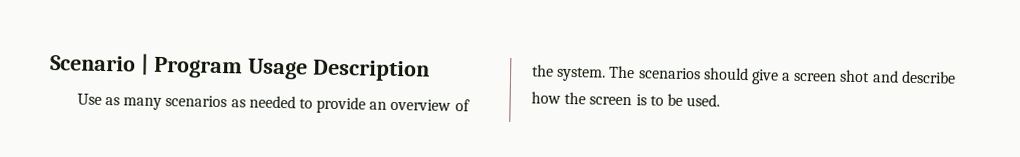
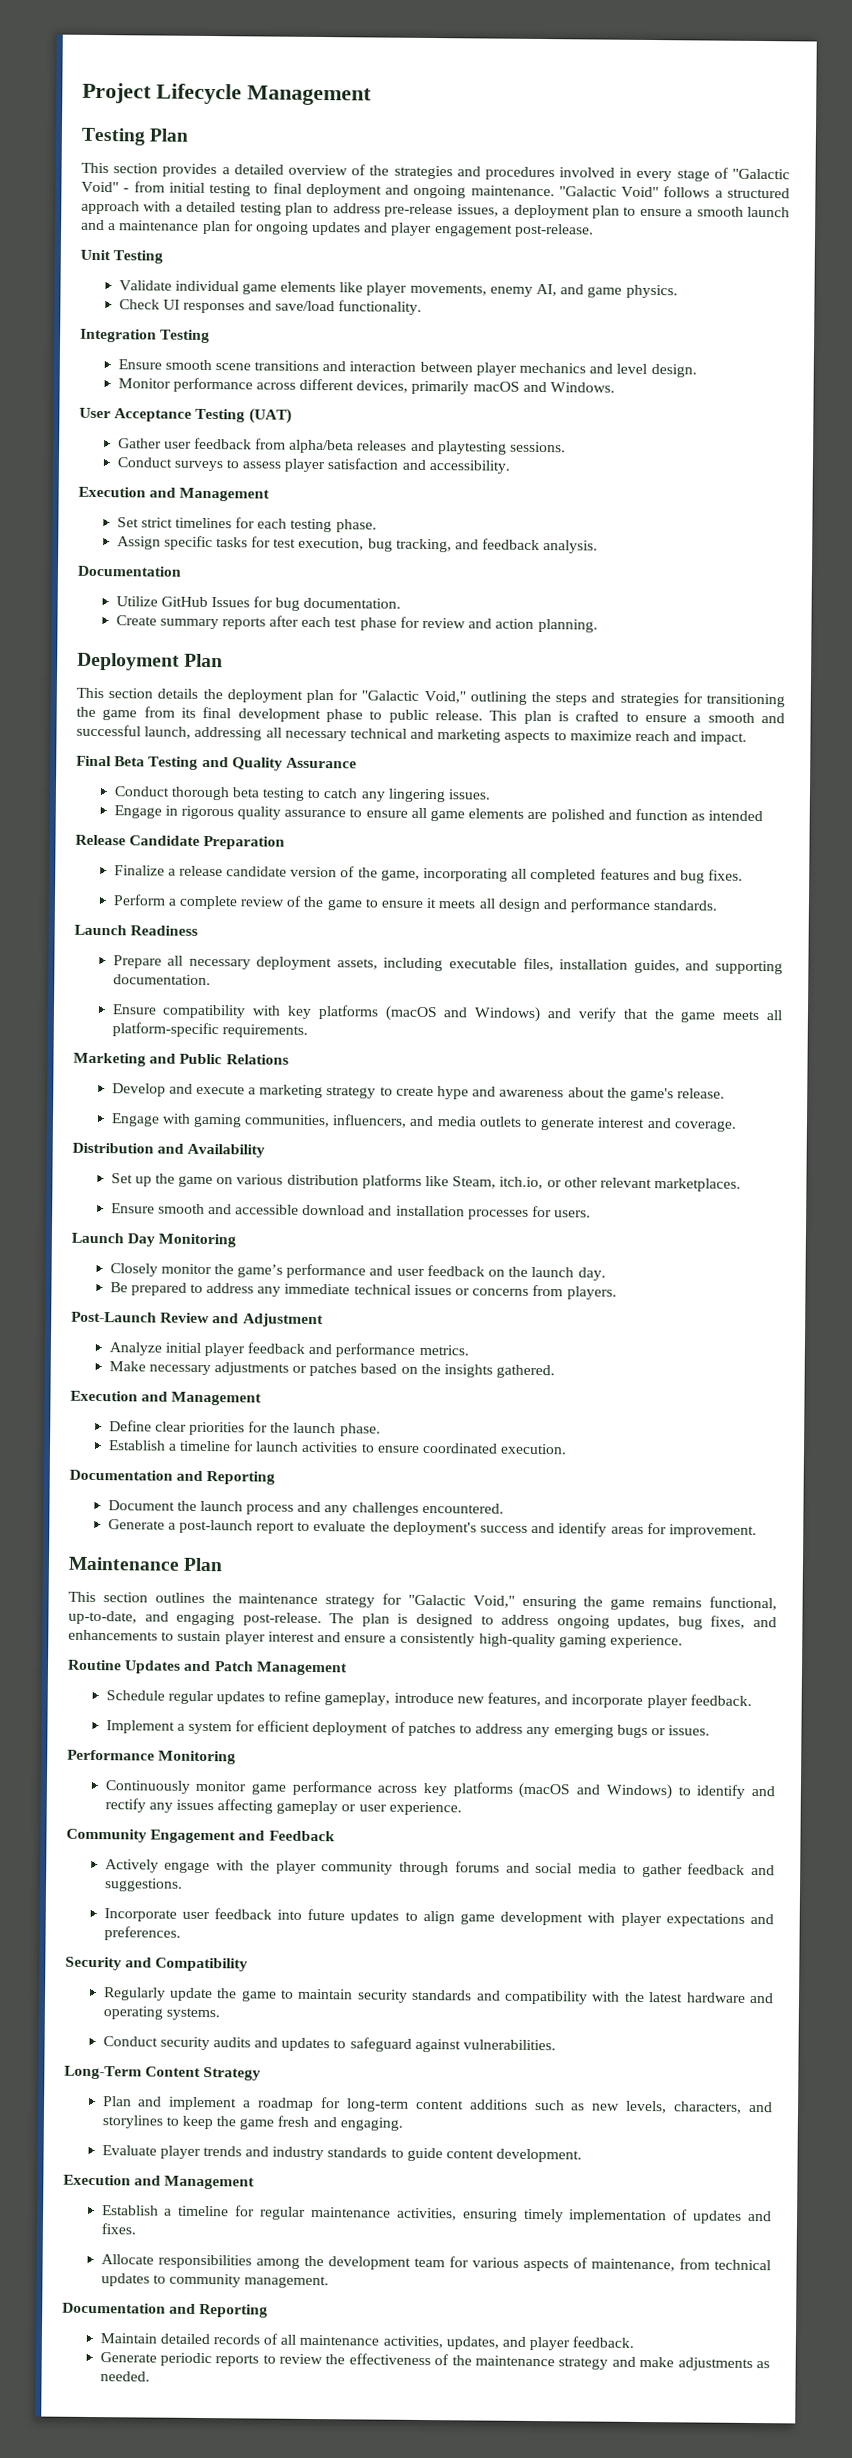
[50,53,430,82] [76,93,470,114] [532,64,956,85] [531,91,721,107] Scenario | Program Usage Description // Use as many scenarios as needed to provide an overview of the system. The scenarios should give a screen shot and describe how the screen is to be used. -> [82,82,372,106] [81,127,189,146] [81,162,790,182] [81,181,790,199] [81,200,790,219] [81,219,594,238] [80,249,164,264] [118,280,678,299] [118,299,423,315] [80,328,211,344] [117,359,697,378] [117,377,616,395] [79,407,292,424] [117,437,567,455] [116,457,510,474] [78,486,271,502] [116,517,377,533] [116,535,599,554] [77,565,182,577] [115,596,402,611] [115,615,598,633] [77,652,224,671] [76,687,785,708] [76,706,786,725] [76,724,748,745] [76,755,357,771] [113,786,491,803] [113,805,764,823] [75,834,286,850] [113,865,744,884] [112,894,718,914] [74,924,199,936] [112,955,783,975] [112,974,211,986] [111,1004,784,1023] [111,1022,308,1038] [73,1052,289,1067] [111,1083,726,1102] [110,1113,736,1132] [72,1142,266,1158] [110,1173,742,1192] [110,1203,592,1220] [71,1232,237,1248] [109,1263,606,1281] [109,1282,617,1300] [71,1311,324,1328] [108,1342,469,1358] [108,1361,556,1379] [70,1390,263,1406] [108,1420,381,1437] [107,1440,568,1455] [69,1469,276,1485] [107,1500,504,1516] [107,1519,757,1539] [68,1556,224,1572] [68,1591,777,1611] [68,1610,777,1630] [68,1629,684,1649] [67,1659,348,1676] [105,1690,752,1709] [105,1720,711,1739] [67,1749,237,1765] [104,1780,775,1800] [104,1798,462,1816] [66,1828,335,1844] [104,1859,776,1878] [103,1878,183,1892] [103,1908,774,1927] [103,1926,181,1941] [65,1956,249,1972] [102,1987,775,2005] [102,2006,220,2021] [102,2036,557,2053] [64,2065,262,2081] [102,2096,774,2114] [101,2115,403,2131] [101,2145,583,2163] [63,2174,256,2190] [101,2205,772,2224] [100,2223,136,2235] [100,2254,772,2272] [100,2273,330,2289] [62,2302,269,2318] [99,2333,635,2351] [99,2352,771,2372] [99,2371,150,2382] Project Lifecycle Management // Testing Plan // This section provides a detailed overview of the strategies and procedures involved in every stage of "Galactic Void" - from initial testing to final deployment and ongoing maintenance. "Galactic Void" follows a structured approach with a detailed testing plan to address pre-release issues, a deployment plan to ensure a smooth launch and a maintenance plan for ongoing updates and player engagement post-release. // Unit Testing // Validate individual game elements like player movements, enemy AI, and game physics. // Check UI responses and save/load functionality. // Integration Testing // Ensure smooth scene transitions and interaction between player mechanics and level design. // Monitor performance across different devices, primarily macOS and Windows. // User Acceptance Testing (UAT) // Gather user feedback from alpha/beta releases and playtesting sessions. // Conduct surveys to assess player satisfaction and accessibility. // Execution and Management // Set strict timelines for each testing phase. // Assign specific tasks for test execution, bug tracking, and feedback analysis. // Documentation // Utilize GitHub Issues for bug documentation. // Create summary reports after each test phase for review and action planning. // Deployment Plan // This section details the deployment plan for "Galactic Void," outlining the steps and strategies for transitioning the game from its final development phase to public release. This plan is crafted to ensure a smooth and successful launch, addressing all necessary technical and marketing aspects to maximize reach and impact. // Final Beta Testing and Quality Assurance // Conduct thorough beta testing to catch any lingering issues. // Engage in rigorous quality assurance to ensure all game elements are polished and function as intended // Release Candidate Preparation // Finalize a release candidate version of the game, incorporating all completed features and bug fixes. // Perform a complete review of the game to ensure it meets all design and performance standards. // Launch Readiness // Prepare all necessary deployment assets, including executable files, installation guides, and supporting documentation. // Ensure compatibility with key platforms (macOS and Windows) and verify that the game meets all platform-specific requirements. // Marketing and Public Relations // Develop and execute a marketing strategy to create hype and awareness about the game's release. // Engage with gaming communities, influencers, and media outlets to generate interest and coverage. // Distribution and Availability // Set up the game on various distribution platforms like Steam, itch.io, or other relevant marketplaces. // Ensure smooth and accessible download and installation processes for users. // Launch Day Monitoring // Closely monitor the game’s performance and user feedback on the launch day. // Be prepared to address any immediate technical issues or concerns from players. // Post-Launch Review and Adjustment // Analyze initial player feedback and performance metrics. // Make necessary adjustments or patches based on the insights gathered. // Execution and Management // Define clear priorities for the launch phase. // Establish a timeline for launch activities to ensure coordinated execution. // Documentation and Reporting // Document the launch process and any challenges encountered. // Generate a post-launch report to evaluate the deployment's success and identify areas for improvement. // Maintenance Plan // This section outlines the maintenance strategy for "Galactic Void," ensuring the game remains functional, up-to-date, and engaging post-release. The plan is designed to address ongoing updates, bug fixes, and enhancements to sustain player interest and ensure a consistently high-quality gaming experience. // Routine Updates and Patch Management // Schedule regular updates to refine gameplay, introduce new features, and incorporate player feedback. // Implement a system for efficient deployment of patches to address any emerging bugs or issues. // Performance Monitoring // Continuously monitor game performance across key platforms (macOS and Windows) to identify and rectify any issues affecting gameplay or user experience. // Community Engagement and Feedback // Actively engage with the player community through forums and social media to gather feedback and suggestions. // Incorporate user feedback into future updates to align game development with player expectations and preferences. // Security and Compatibility // Regularly update the game to maintain security standards and compatibility with the latest hardware and operating systems. // Conduct security audits and updates to safeguard against vulnerabilities. // Long-Term Content Strategy // Plan and implement a roadmap for long-term content additions such as new levels, characters, and storylines to keep the game fresh and engaging. // Evaluate player trends and industry standards to guide content development. // Execution and Management // Establish a timeline for regular maintenance activities, ensuring timely implementation of updates and fixes. // Allocate responsibilities among the development team for various aspects of maintenance, from technical updates to community management. // Documentation and Reporting // Maintain detailed records of all maintenance activities, updates, and player feedback. // Generate periodic reports to review the effectiveness of the maintenance strategy and make adjustments as needed.

